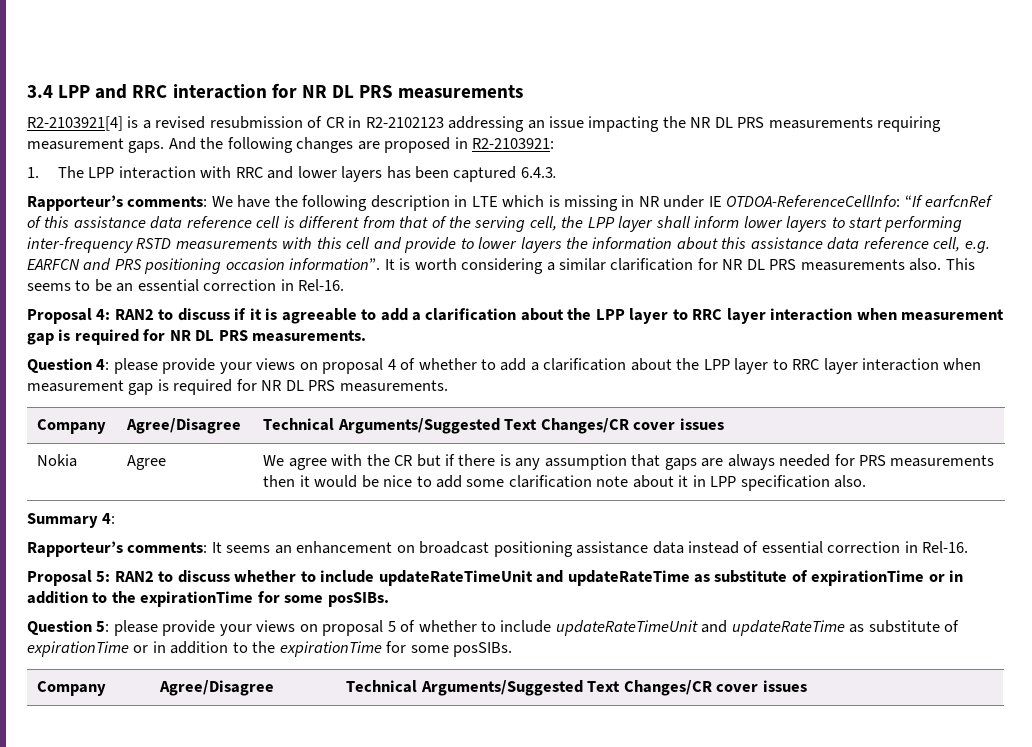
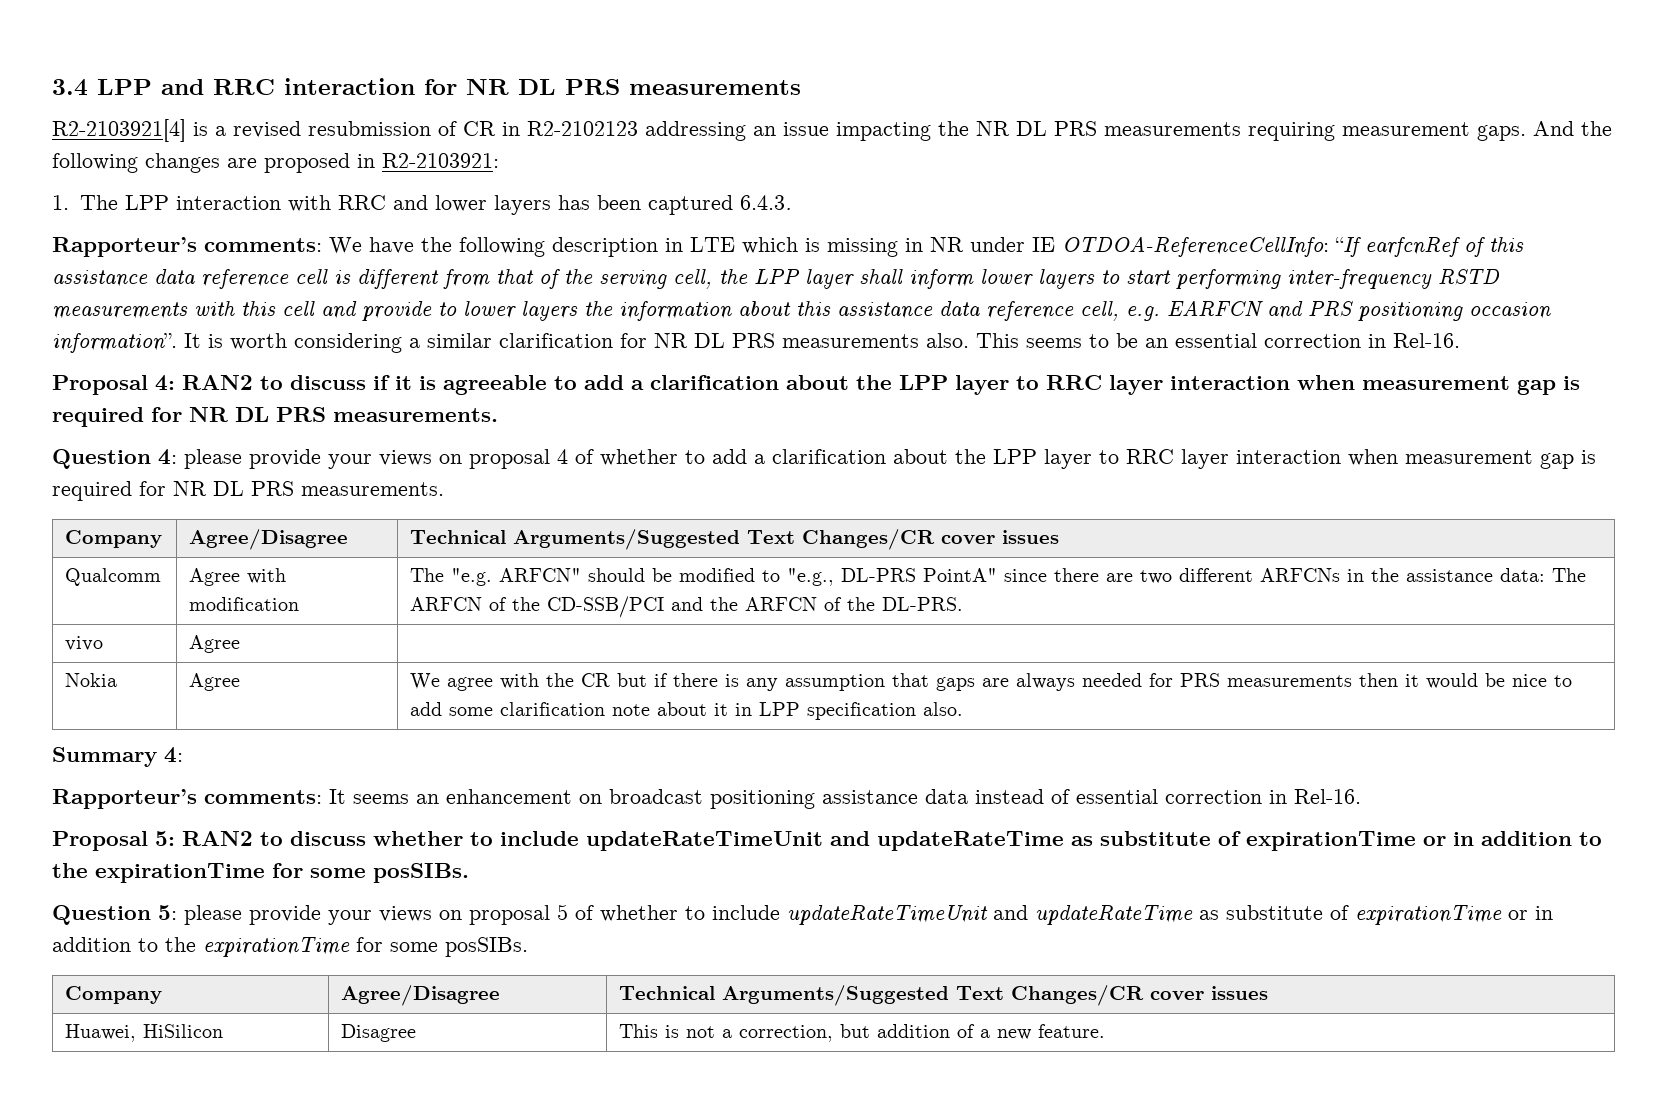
(724, 424) none -> [65,568,162,586] [189,568,287,586] [189,597,300,611] [410,568,1587,586] [410,596,964,618] [65,636,104,651] [189,635,241,653] // Qualcomm | Agree with modification | The "e.g. ARFCN" should be modified to "e.g., DL-PRS PointA" since there are two different ARFCNs in the assistance data: The ARFCN of the CD-SSB/PCI and the ARFCN of the DL-PRS. // vivo | Agree |
(807, 686) none -> [65,1024,224,1042] [341,1024,417,1042] [619,1024,1106,1042] // Huawei, HiSilicon | Disagree | This is not a correction, but addition of a new feature.

